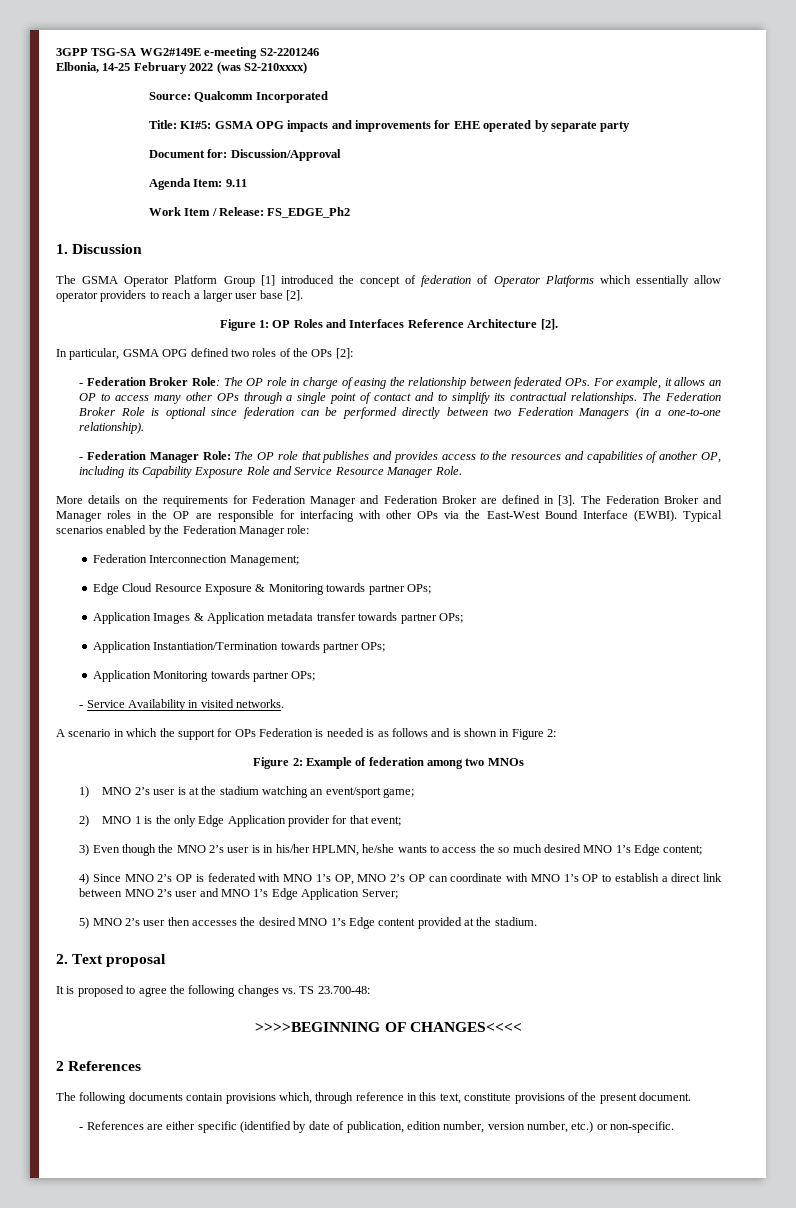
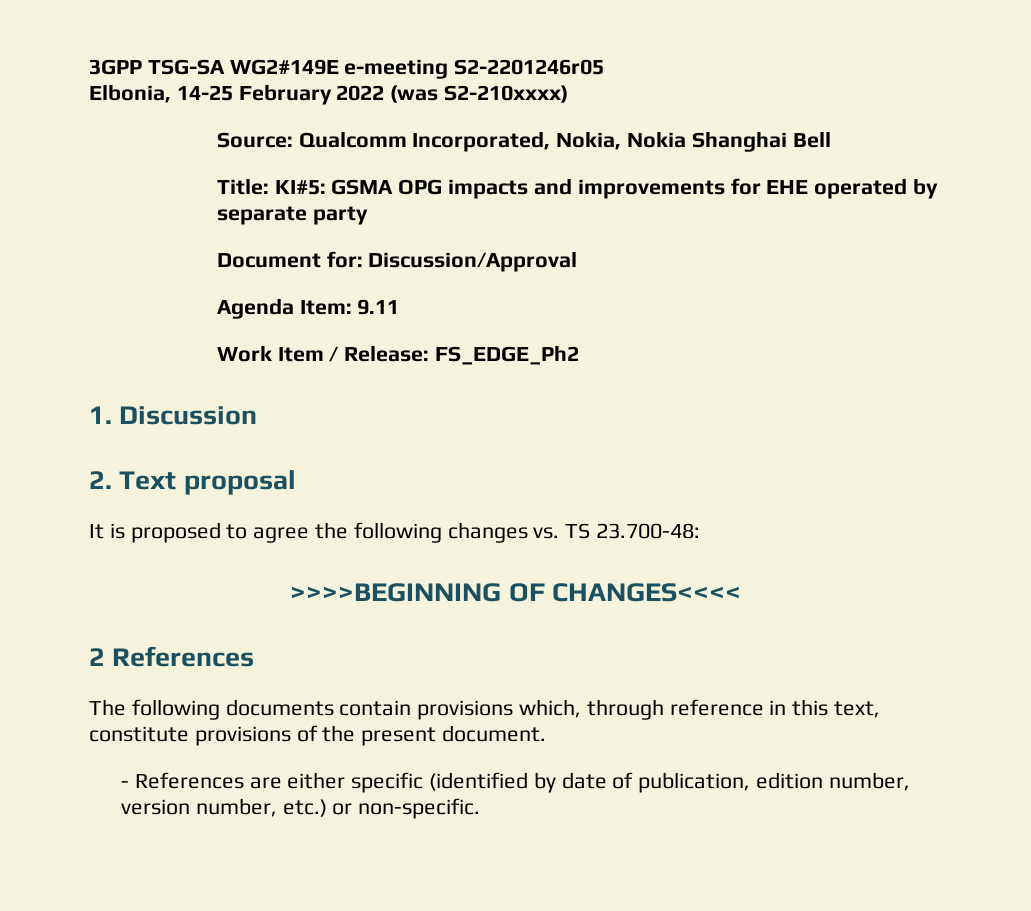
[259,48,319,56] S2-2201246 -> [454,59,605,75] S2-2201246r05
[255,91,328,103] Incorporated -> [412,131,831,152] Incorporated, Nokia, Nokia Shanghai Bell
[56,275,721,287] [56,290,303,302] [219,319,558,331] [56,348,353,360] [79,377,721,389] [79,392,722,404] [79,407,721,419] [79,422,145,434] [79,451,721,463] [79,466,462,478] [56,495,722,507] [56,510,722,522] [56,525,310,537] [92,554,299,566] [92,583,431,595] [92,612,463,624] [92,641,386,653] [92,670,316,682] [79,699,285,711] [56,728,557,740] [253,757,524,769] [79,786,415,798] [79,815,402,827] [79,844,703,856] [79,873,723,885] [79,888,398,900] [79,917,537,929] // The GSMA Operator Platform Group [1] introduced the concept of federation of Operator Platforms which essentially allow operator providers to reach a larger user base [2]. // Figure 1: OP Roles and Interfaces Reference Architecture [2]. // In particular, GSMA OPG defined two roles of the OPs [2]: // - Federation Broker Role: The OP role in charge of easing the relationship between federated OPs. For example, it allows an OP to access many other OPs through a single point of contact and to simplify its contractual relationships. The Federation Broker Role is optional since federation can be performed directly between two Federation Managers (in a one-to-one relationship). // - Federation Manager Role: The OP role that publishes and provides access to the resources and capabilities of another OP, including its Capability Exposure Role and Service Resource Manager Role. // More details on the requirements for Federation Manager and Federation Broker are defined in [3]. The Federation Broker and Manager roles in the OP are responsible for interfacing with other OPs via the East-West Bound Interface (EWBI). Typical scenarios enabled by the Federation Manager role: // Federation Interconnection Management; // Edge Cloud Resource Exposure & Monitoring towards partner OPs; // Application Images & Application metadata transfer towards partner OPs; // Application Instantiation/Termination towards partner OPs; // Application Monitoring towards partner OPs; // - Service Availability in visited networks. // A scenario in which the support for OPs Federation is needed is as follows and is shown in Figure 2: // Figure 2: Example of federation among two MNOs // 1) MNO 2’s user is at the stadium watching an event/sport game; // 2) MNO 1 is the only Edge Application provider for that event; // 3) Even though the MNO 2’s user is in his/her HPLMN, he/she wants to access the so much desired MNO 1’s Edge content; // 4) Since MNO 2’s OP is federated with MNO 1’s OP, MNO 2’s OP can coordinate with MNO 1’s OP to establish a direct link between MNO 2’s user and MNO 1’s Edge Application Server; // 5) MNO 2’s user then accesses the desired MNO 1’s Edge content provided at the stadium. -> (258, 415) none

